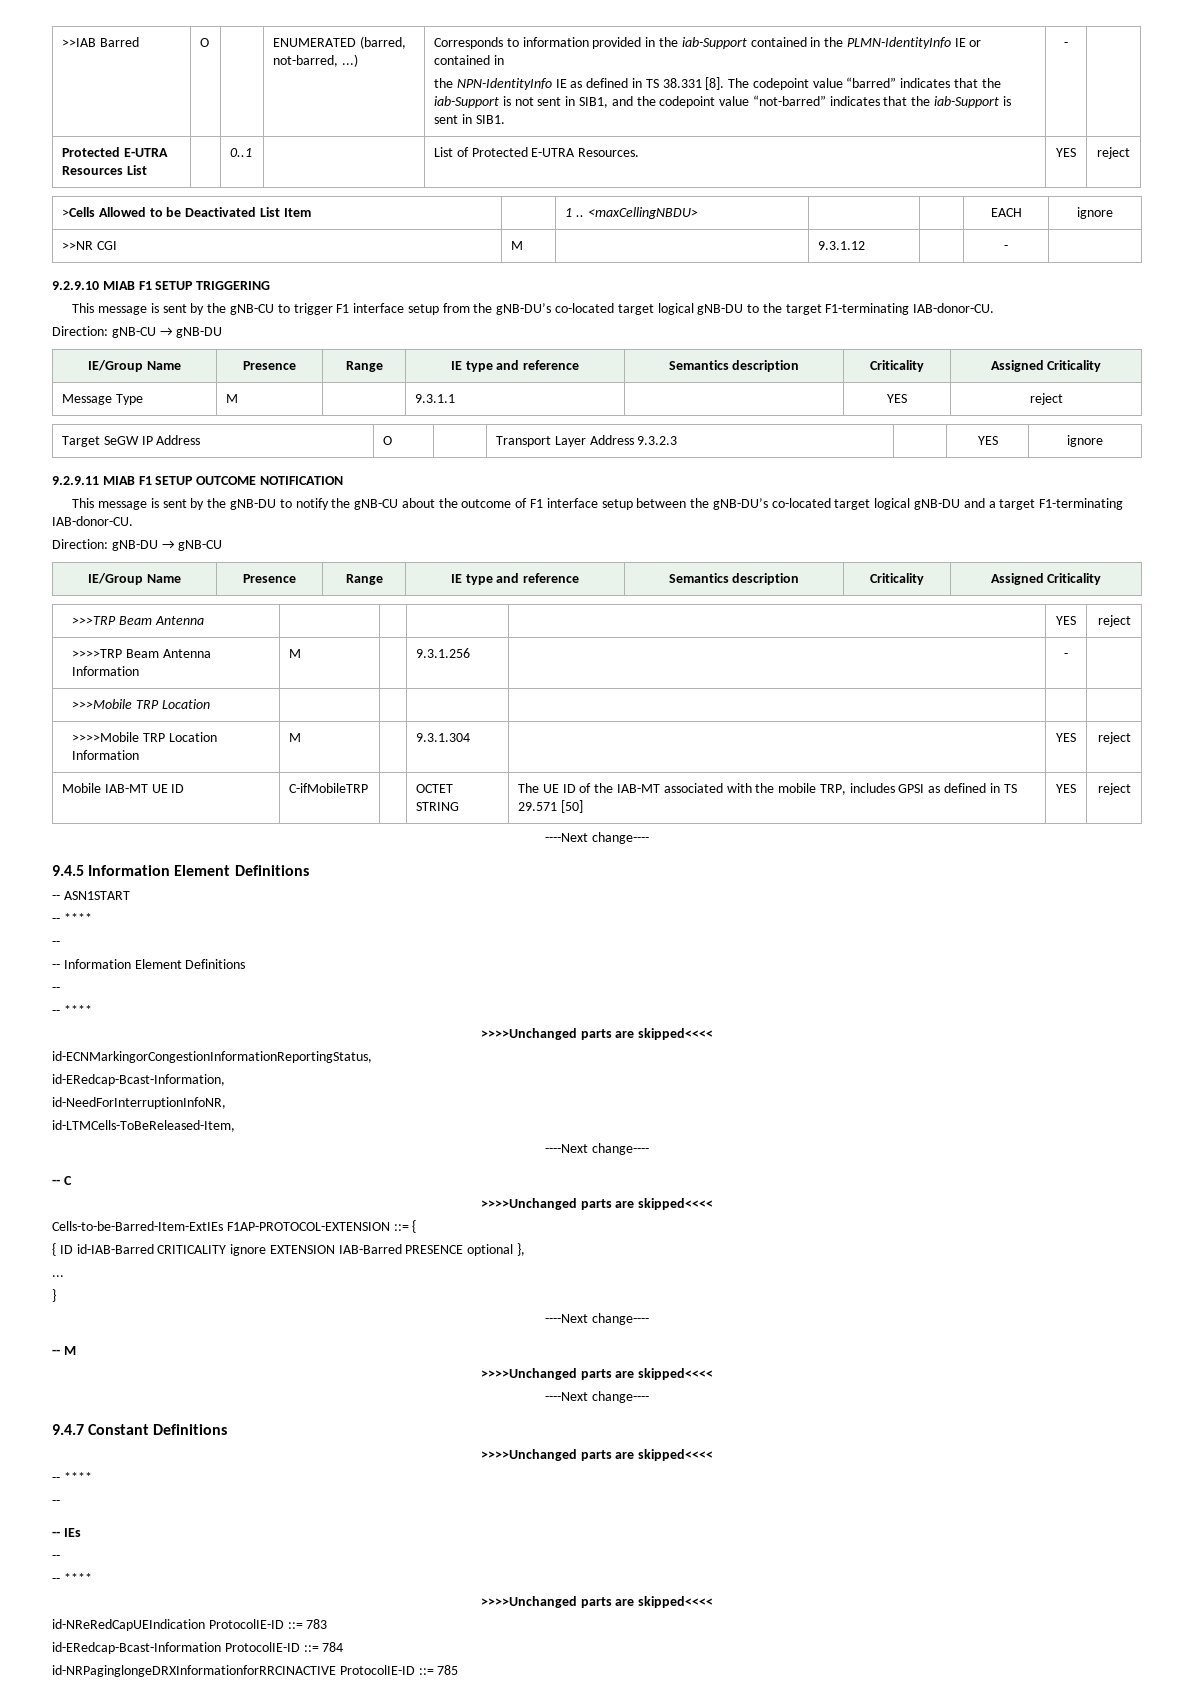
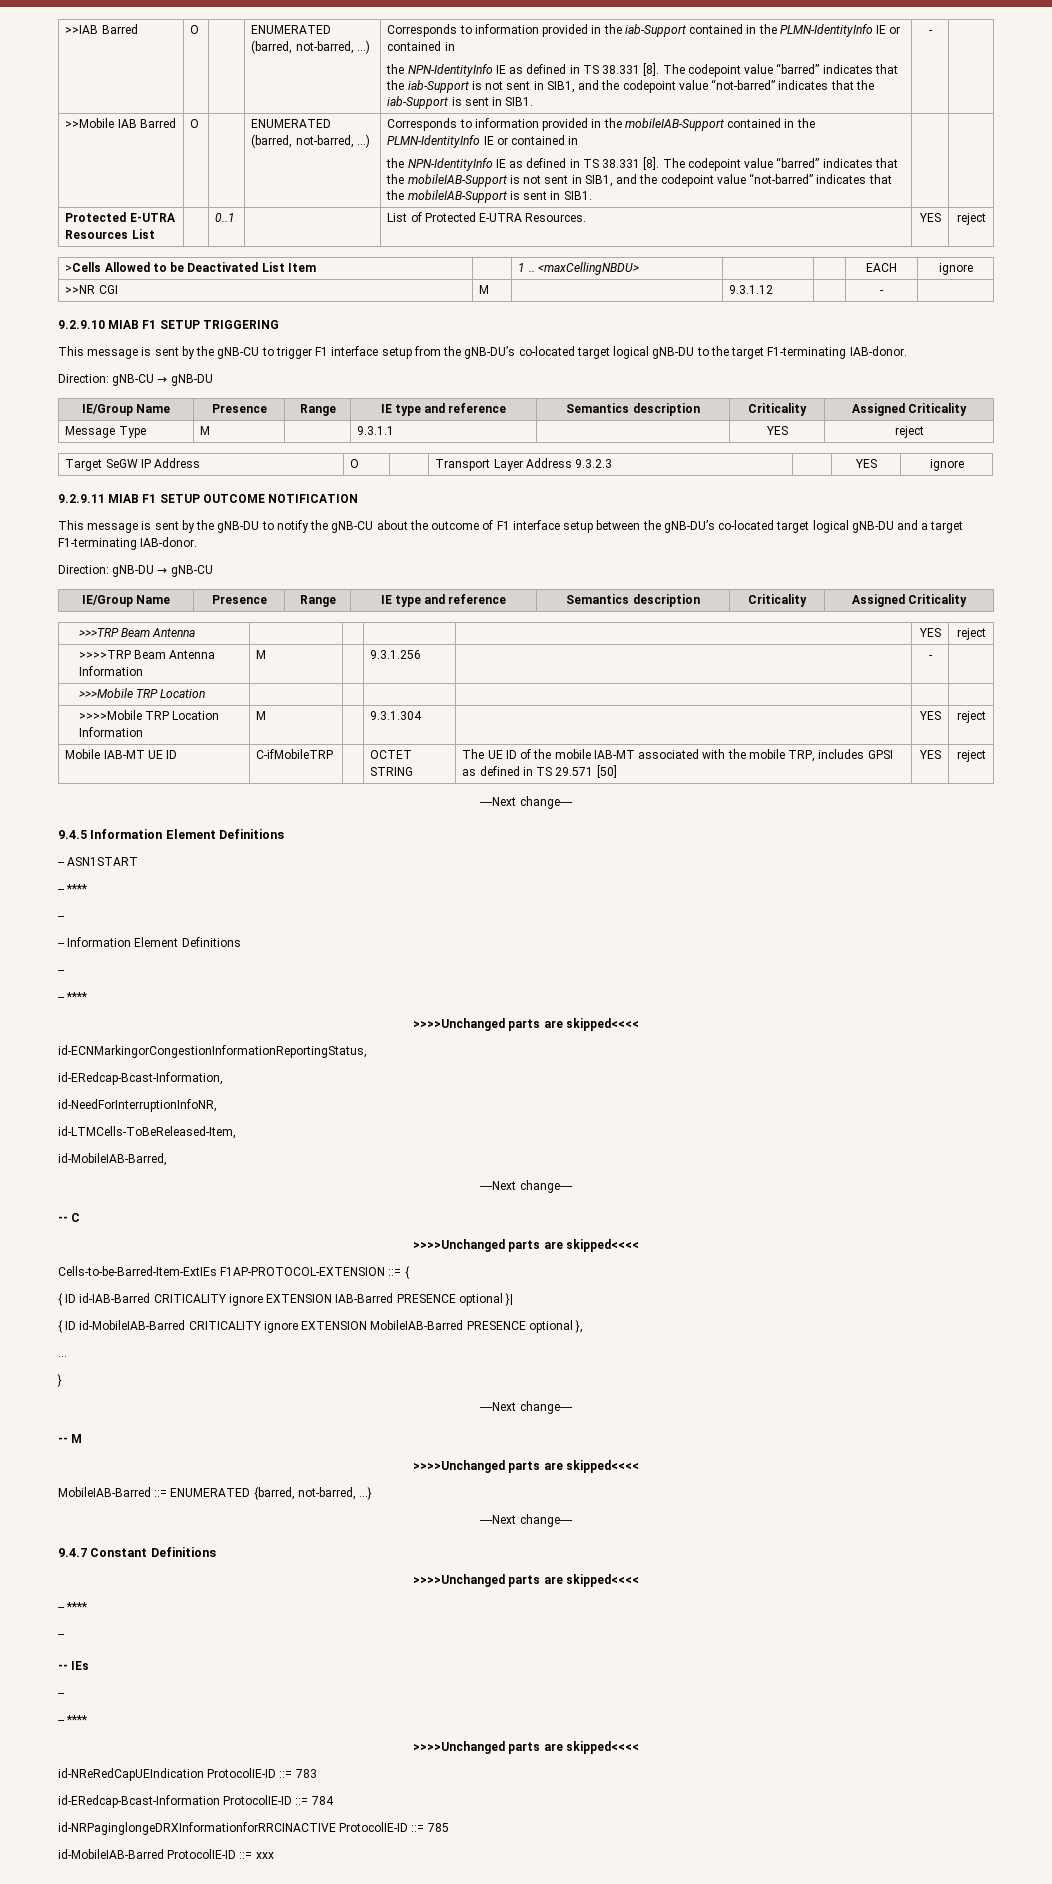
(1068, 44) none -> [65,118,176,128] [190,119,200,128] [251,119,332,128] [251,134,370,148] [387,118,815,131] [387,135,579,148] [386,157,898,171] [386,173,892,187] [386,190,592,203] // >>Mobile IAB Barred | O | | ENUMERATED (barred, not-barred, ...) | Corresponds to information provided in the mobileIAB-Support contained in the PLMN-IdentityInfo IE or contained in // the NPN-IdentityInfo IE as defined in TS 38.331 [8]. The codepoint value “barred” indicates that the mobileIAB-Support is not sent in SIB1, and the codepoint value “not-barred” indicates that the mobileIAB-Support is sent in SIB1. | |
[913,303,995,313] IAB-donor-CU. -> [849,346,907,356] IAB-donor.
[52,516,133,526] IAB-donor-CU. -> [140,537,198,547] IAB-donor.
(614, 788) none -> [554,749,591,759] mobile
(235, 1126) none -> [58,1153,167,1166] // id-MobileIAB-Barred,
(514, 1250) none -> [505,1293,514,1306] [58,1320,573,1333] }| // { ID id-MobileIAB-Barred CRITICALITY ignore EXTENSION MobileIAB-Barred PRESENCE optional
(714, 1374) none -> [58,1487,373,1500] // MobileIAB-Barred ::= ENUMERATED {barred, not-barred, ...}
(459, 1670) none -> [58,1849,274,1859] // id-MobileIAB-Barred ProtocolIE-ID ::= xxx

